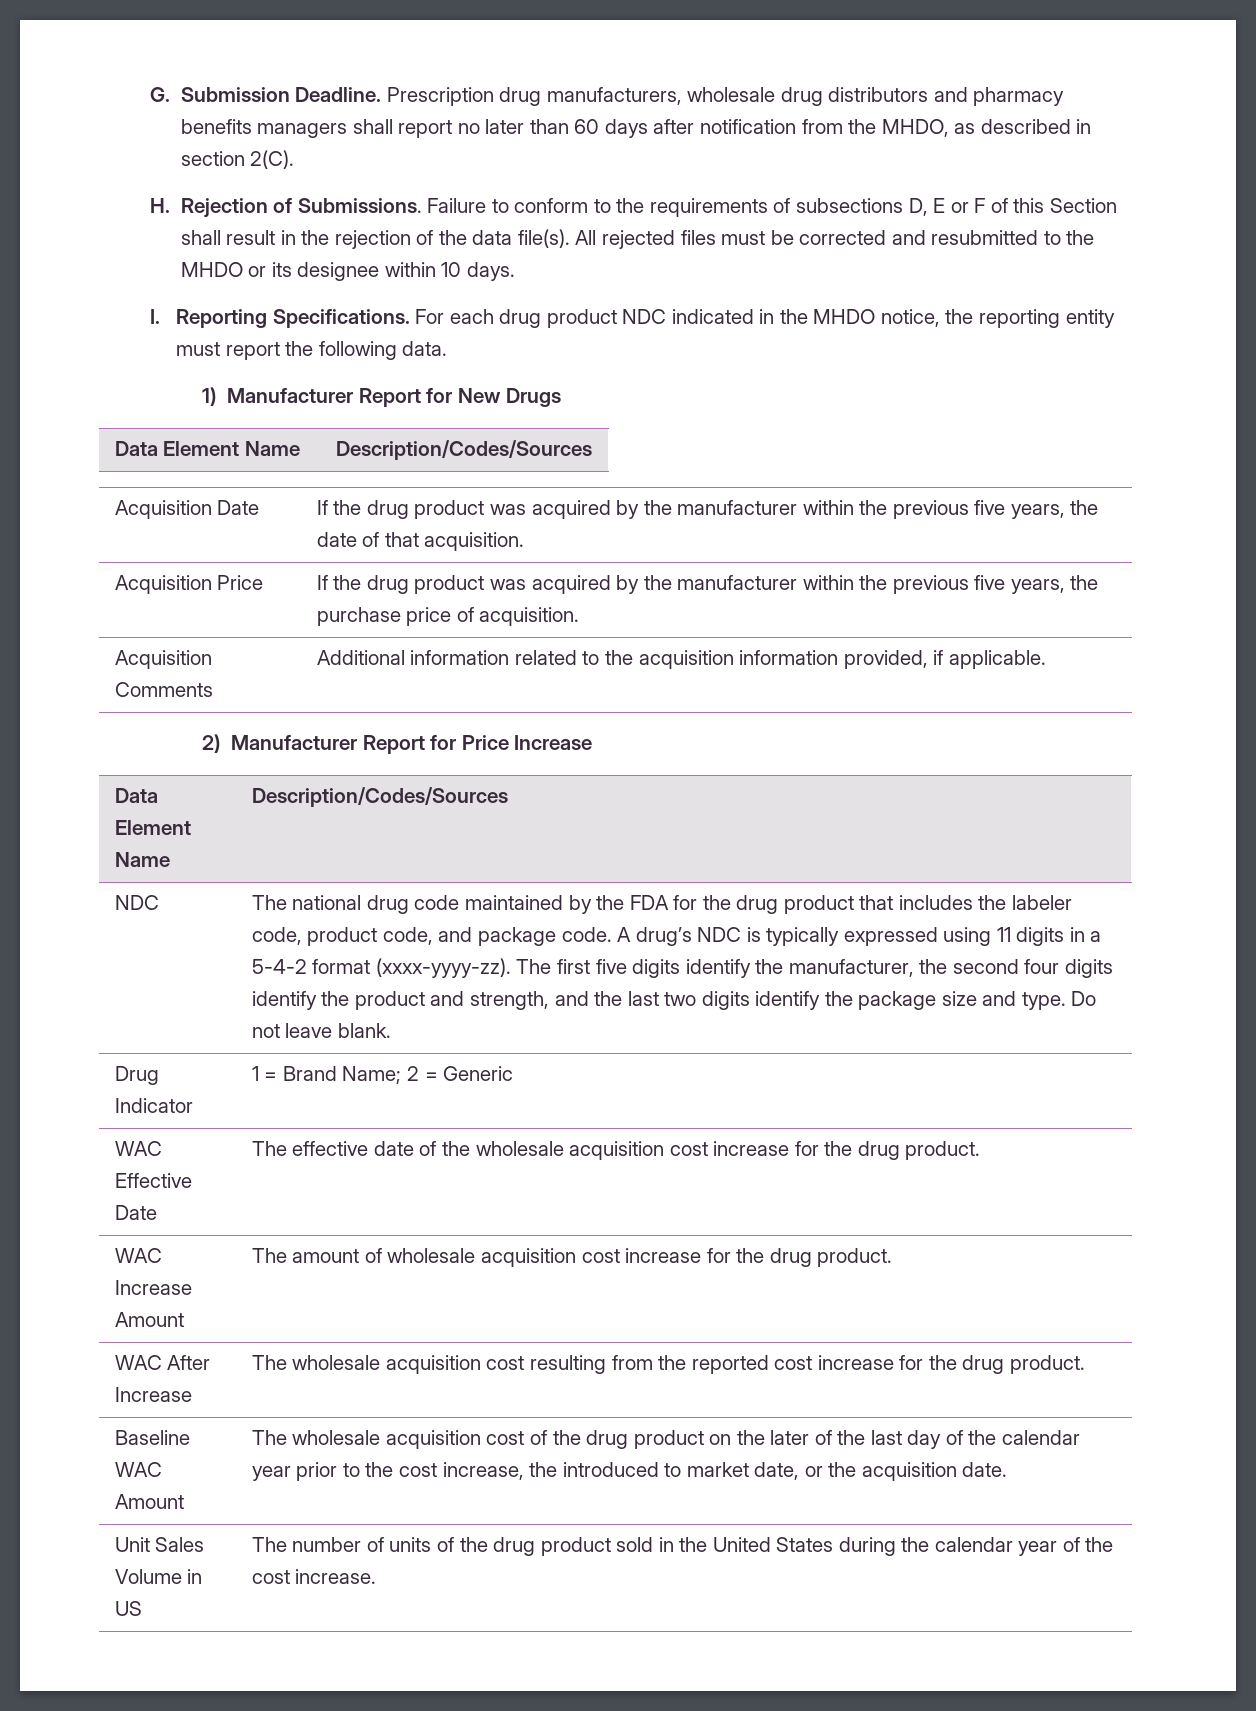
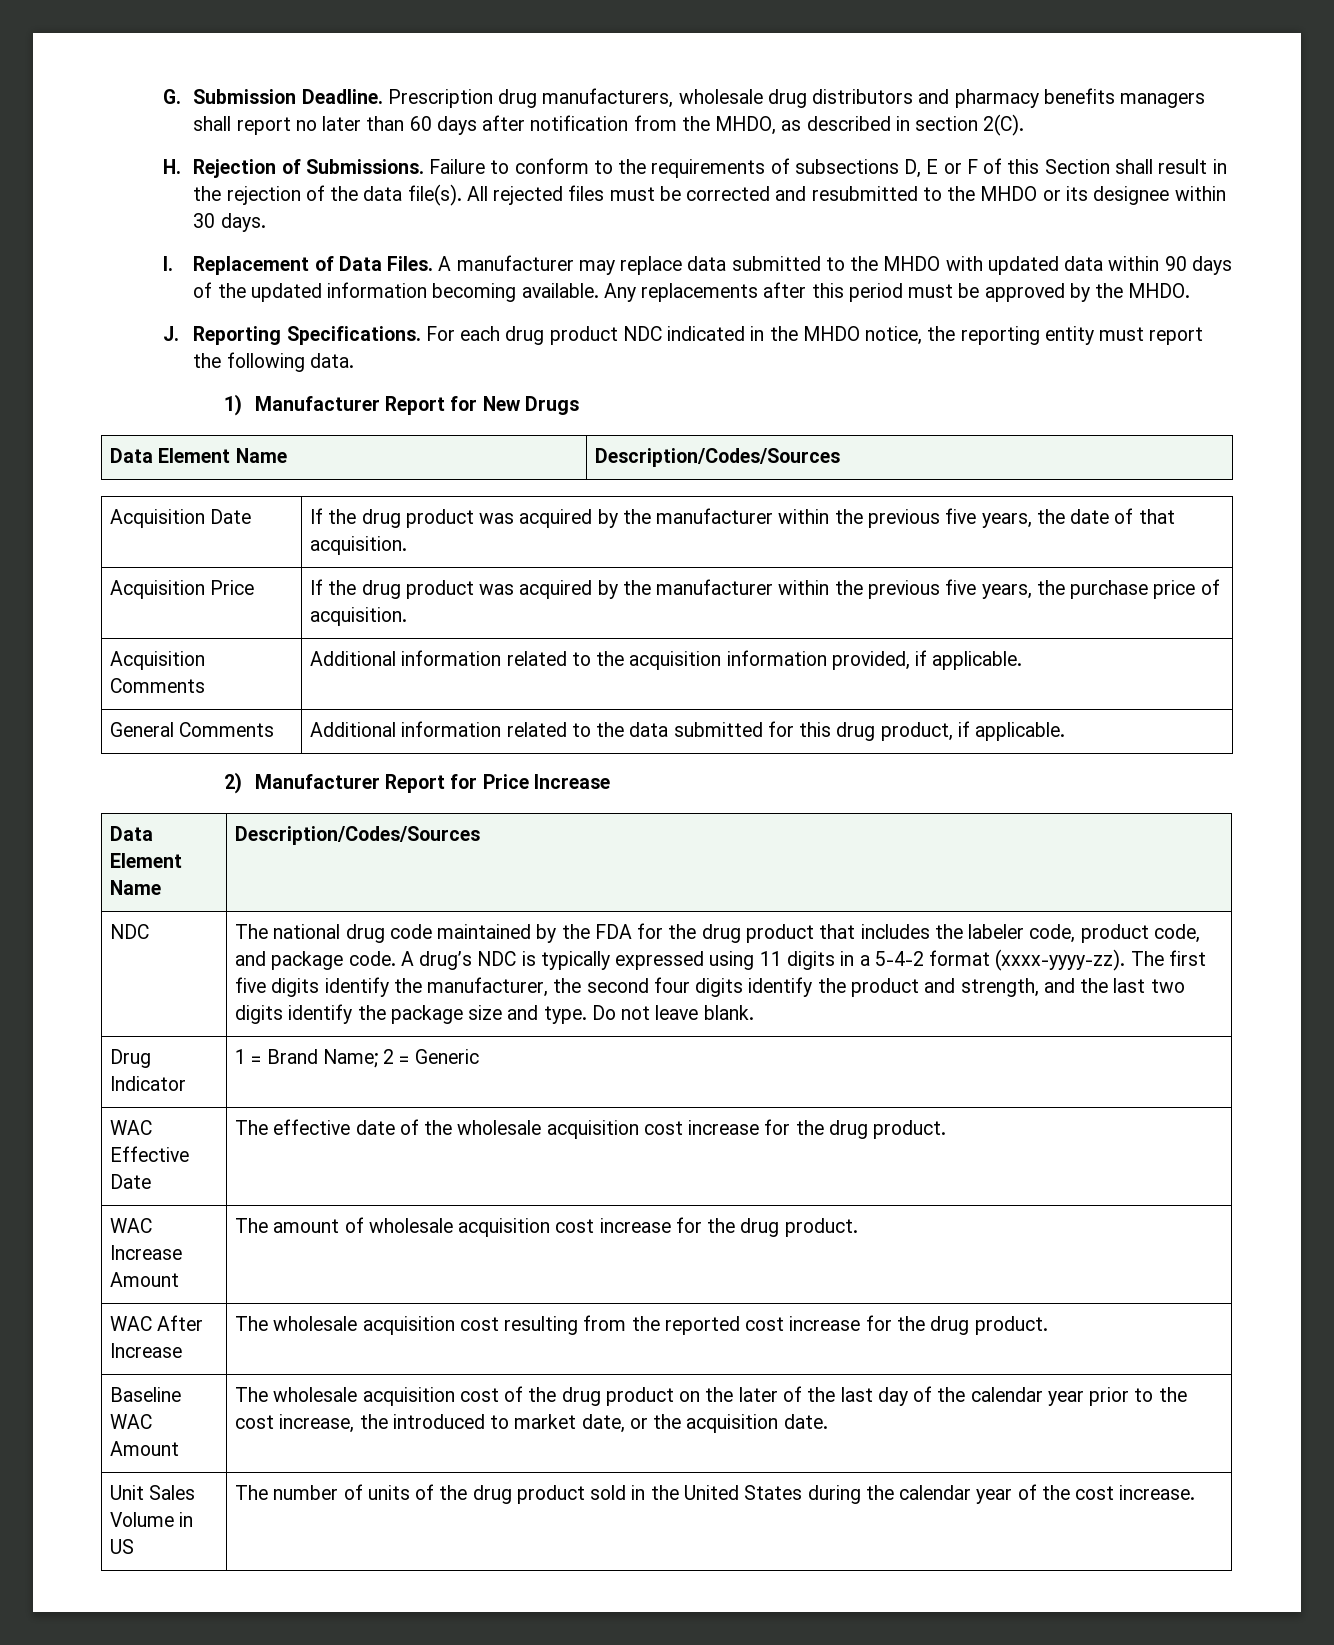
[441,262,462,277] 10 -> [193,213,216,228] 30
(161, 316) none -> [193,255,1233,275] [193,282,1191,302] [162,326,179,341] Replacement of Data Files. A manufacturer may replace data submitted to the MHDO with updated data within 90 days of the updated information becoming available. Any replacements after this period must be approved by the MHDO. // J.
(1046, 659) none -> [110,722,275,737] [310,721,1066,741] // General Comments | Additional information related to the data submitted for this drug product, if applicable.

